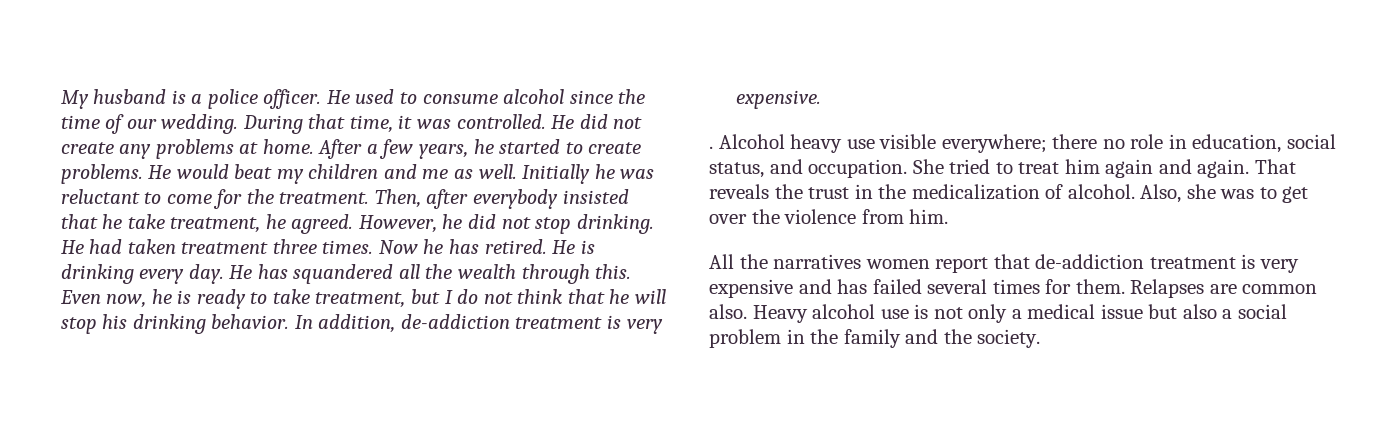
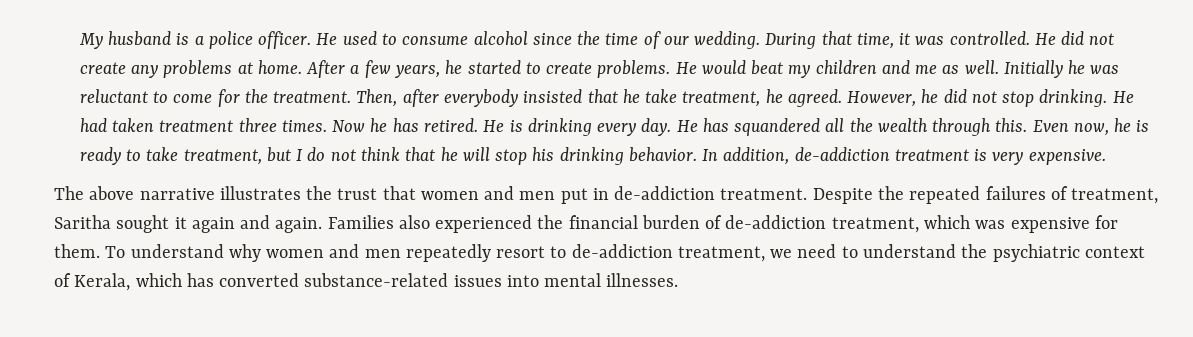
[709,134,1336,153] [709,159,1296,178] [709,184,1309,203] [709,209,949,224] [709,254,1299,273] [709,279,1318,298] [709,304,1287,323] [709,329,1041,348] . Alcohol heavy use visible everywhere; there no role in education, social status, and occupation. She tried to treat him again and again. That reveals the trust in the medicalization of alcohol. Also, she was to get over the violence from him. // All the narratives women report that de-addiction treatment is very expensive and has failed several times for them. Relapses are common also. Heavy alcohol use is not only a medical issue but also a social problem in the family and the society. -> [54,186,1159,204] [54,215,1118,233] [54,244,1145,262] [54,273,679,291] The above narrative illustrates the trust that women and men put in de-addiction treatment. Despite the repeated failures of treatment, Saritha sought it again and again. Families also experienced the financial burden of de-addiction treatment, which was expensive for them. To understand why women and men repeatedly resort to de-addiction treatment, we need to understand the psychiatric context of Kerala, which has converted substance-related issues into mental illnesses.

